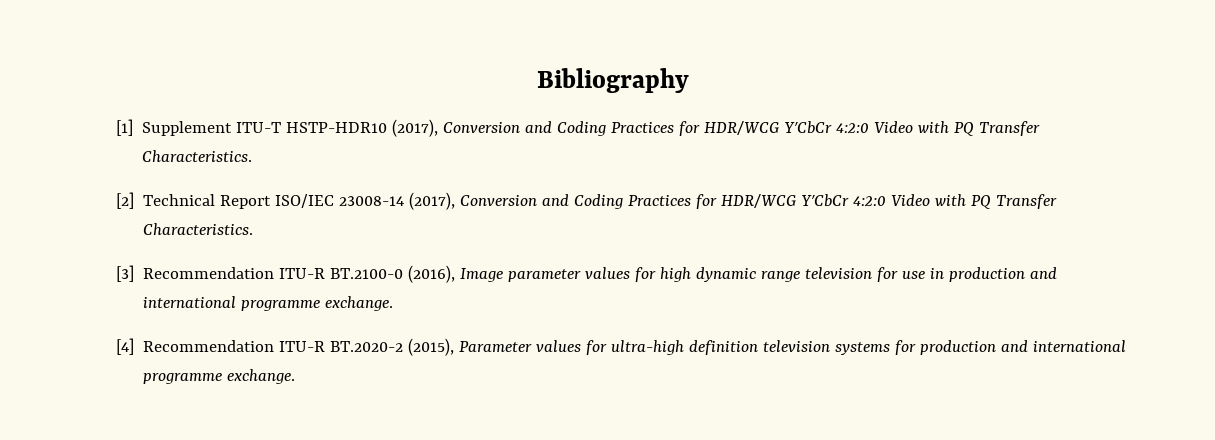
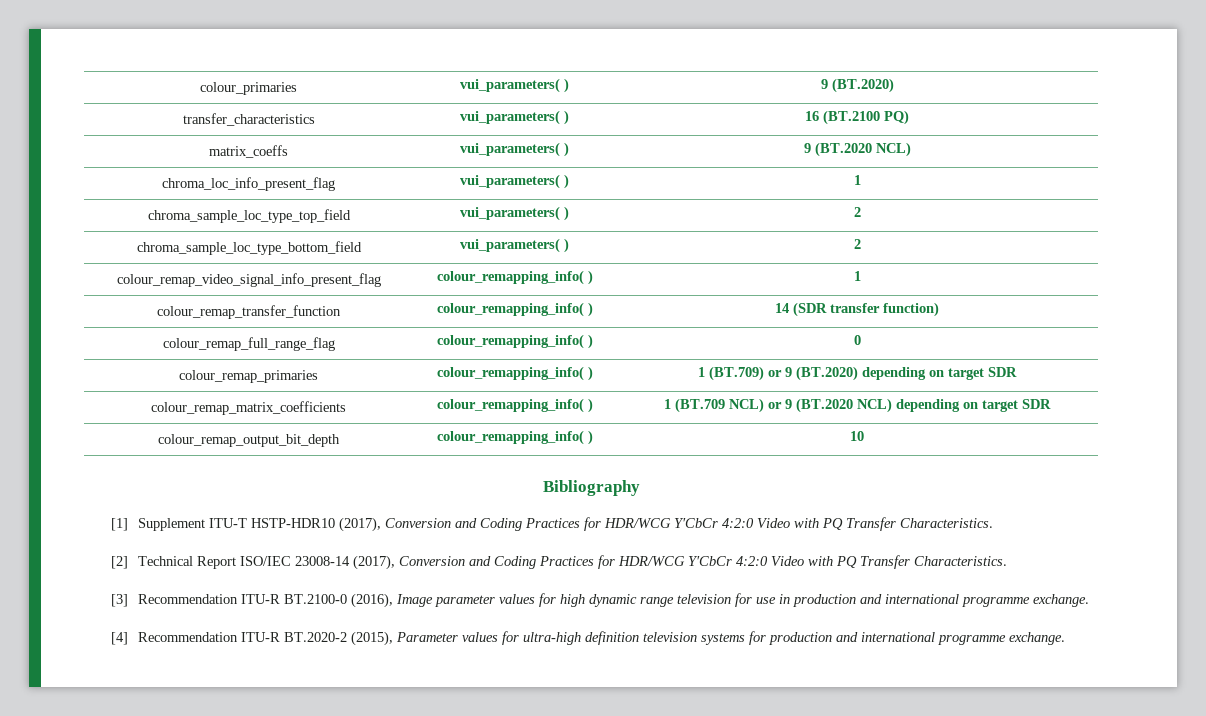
(537, 80) none -> [200,82,297,95] [460,78,569,93] [820,78,894,93] [182,113,315,126] [460,110,569,125] [805,110,909,125] [209,145,288,158] [460,142,569,157] [803,142,911,157] [162,177,335,191] [460,174,569,189] [853,175,861,185] [147,209,351,223] [460,206,569,221] [853,207,861,217] [136,241,362,255] [460,238,569,253] [853,239,861,249] [116,273,381,287] [436,270,593,285] [853,271,861,281] [157,305,341,319] [436,302,593,317] [775,302,939,317] [162,337,335,351] [436,334,593,349] [853,335,861,345] [179,370,318,383] [436,366,593,381] [698,366,1017,381] [151,401,346,415] [436,398,593,413] [664,398,1051,413] [158,434,340,447] [436,430,593,445] [850,431,864,441] colour_primaries | vui_parameters( ) | 9 (BT.2020) // transfer_characteristics | vui_parameters( ) | 16 (BT.2100 PQ) // matrix_coeffs | vui_parameters( ) | 9 (BT.2020 NCL) // chroma_loc_info_present_flag | vui_parameters( ) | 1 // chroma_sample_loc_type_top_field | vui_parameters( ) | 2 // chroma_sample_loc_type_bottom_field | vui_parameters( ) | 2 // colour_remap_video_signal_info_present_flag | colour_remapping_info( ) | 1 // colour_remap_transfer_function | colour_remapping_info( ) | 14 (SDR transfer function) // colour_remap_full_range_flag | colour_remapping_info( ) | 0 // colour_remap_primaries | colour_remapping_info( ) | 1 (BT.709) or 9 (BT.2020) depending on target SDR // colour_remap_matrix_coefficients | colour_remapping_info( ) | 1 (BT.709 NCL) or 9 (BT.2020 NCL) depending on target SDR // colour_remap_output_bit_depth | colour_remapping_info( ) | 10 //

